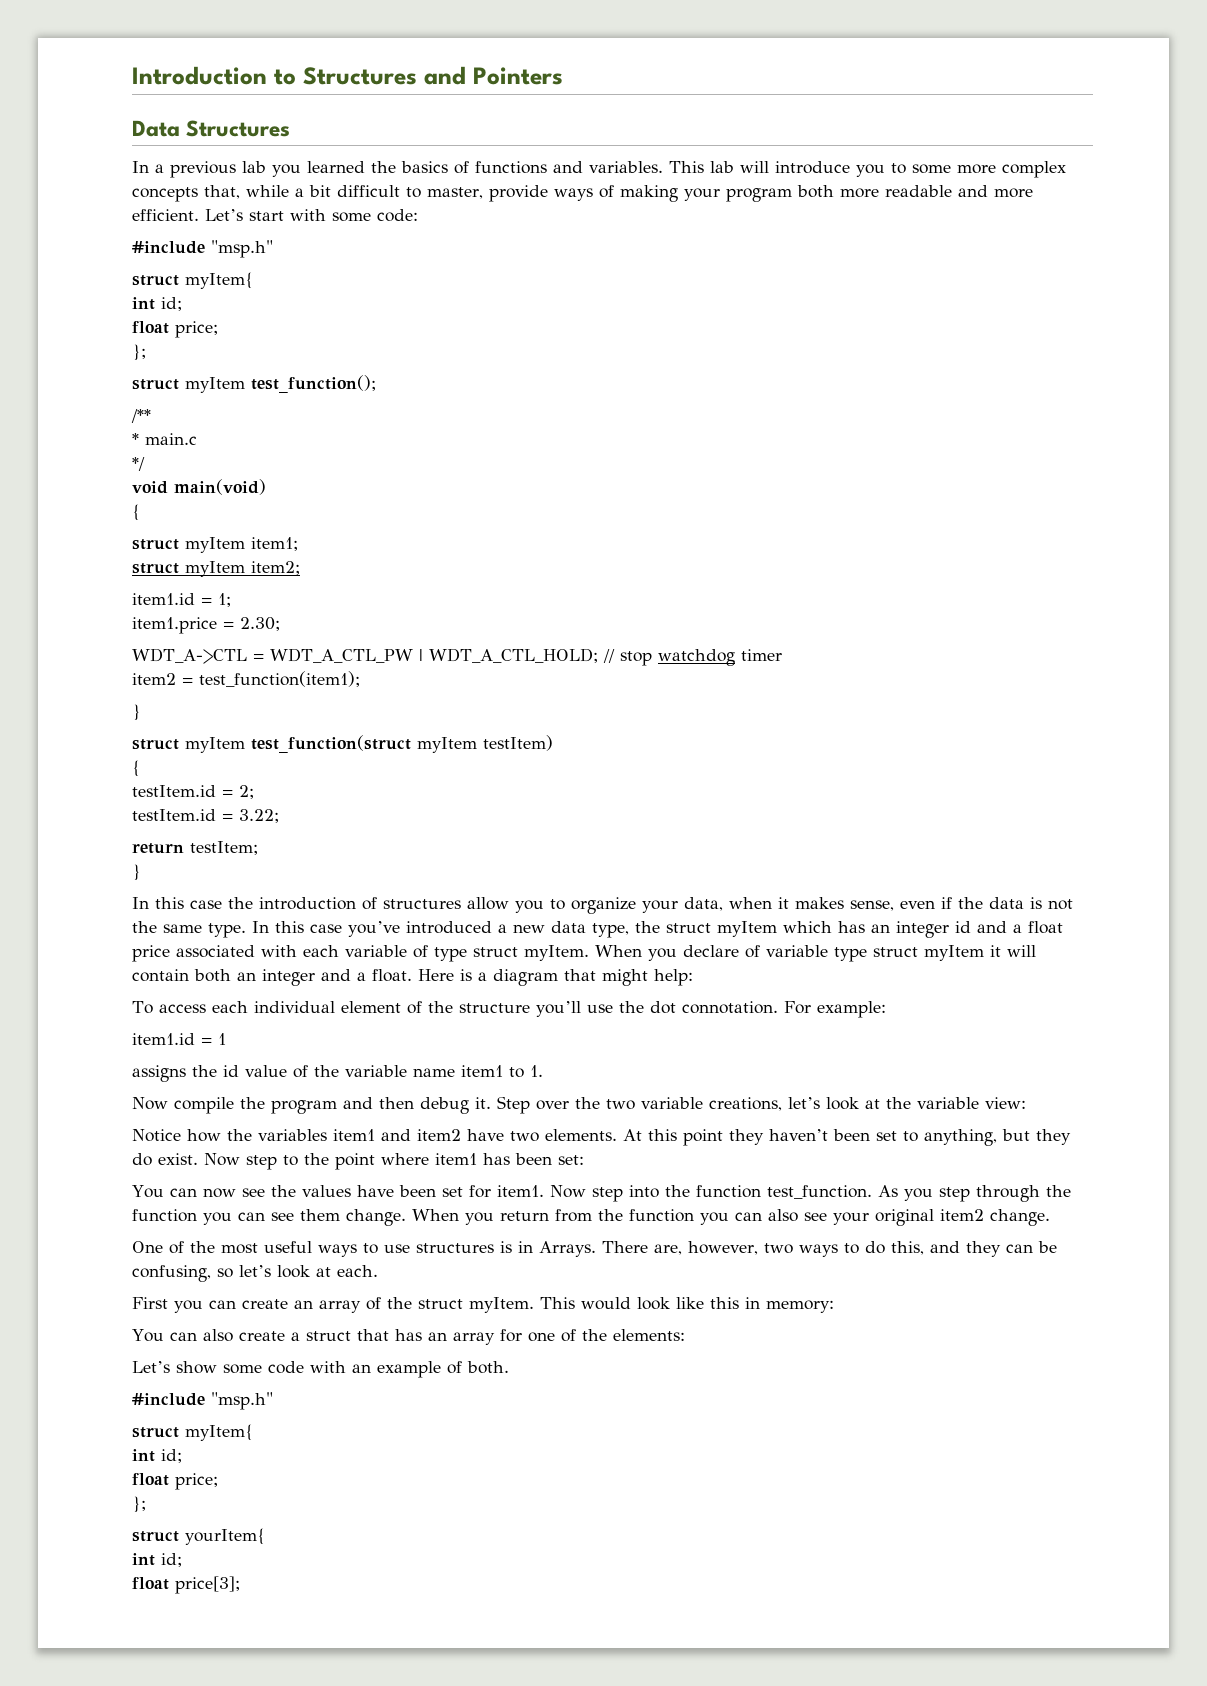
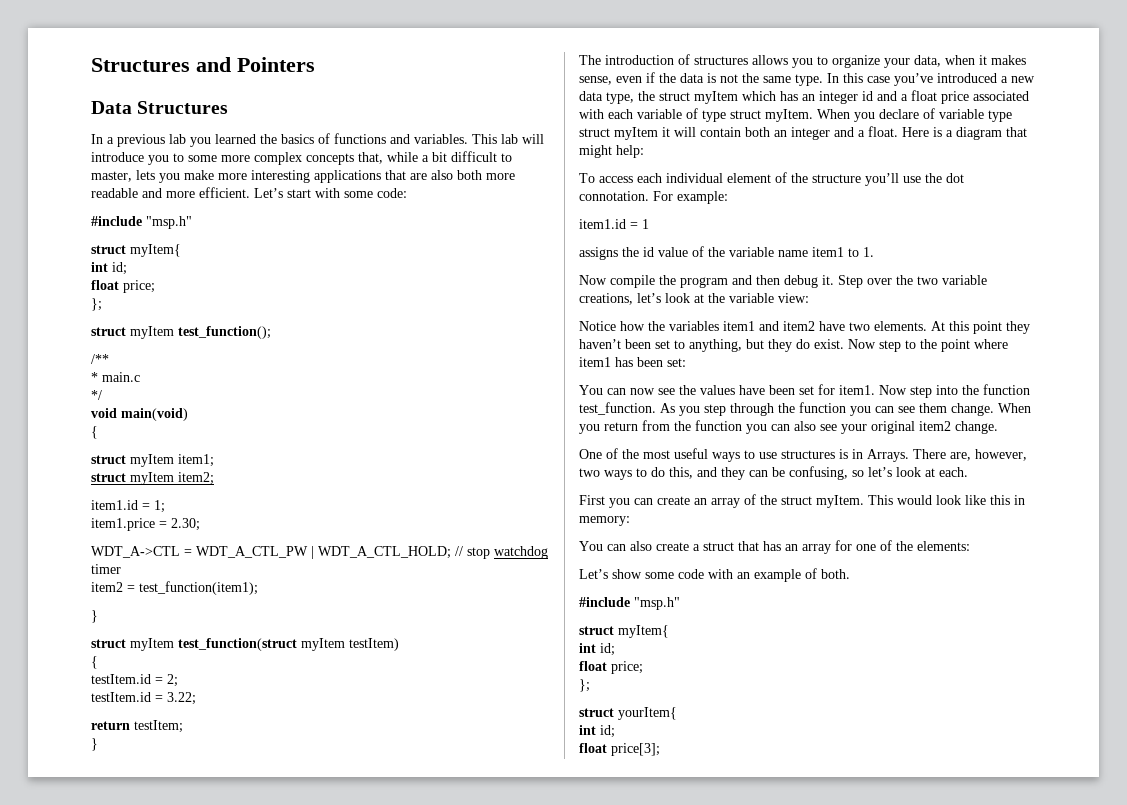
[132,66,296,85] Introduction to -> (91, 65) none
[489,185,792,202] provide ways of making your program -> [136,170,453,183] lets you make more interesting applications that are also
[132,897,253,909] In this case the -> [579,55,601,65] The
[467,897,509,910] allow -> [752,55,788,65] allows

